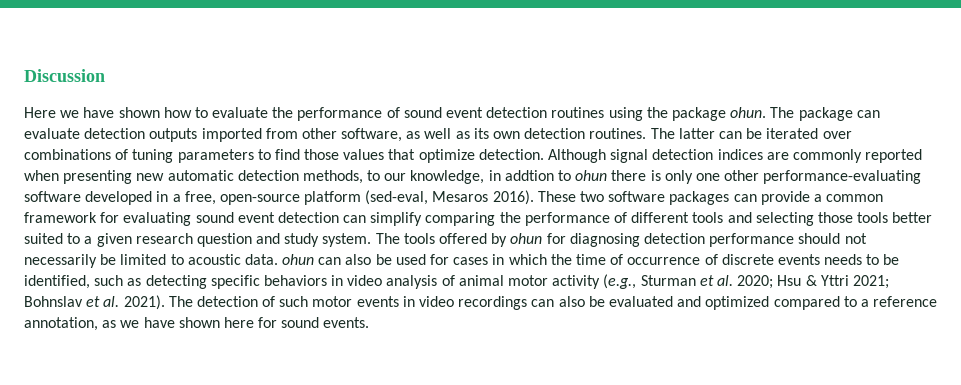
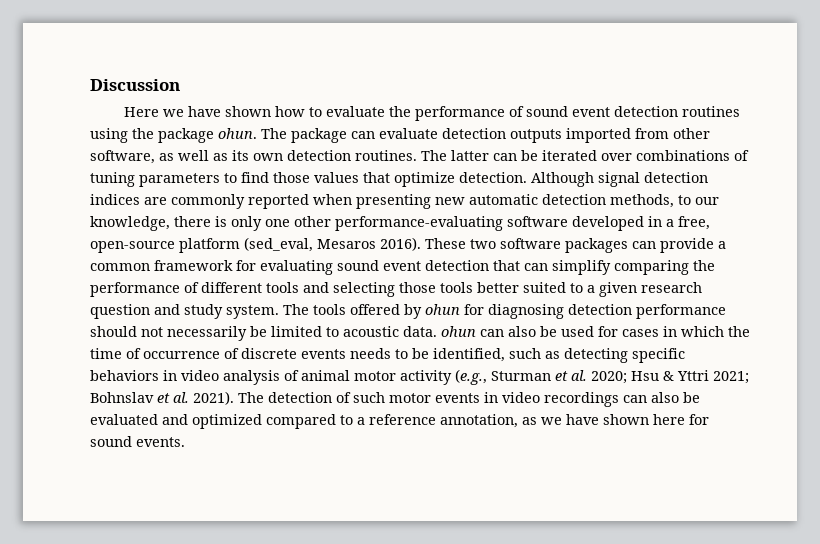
[488,170,608,181] in addtion to ohun -> (170, 223) none
[365,190,429,205] (sed-eval, -> [244,237,313,252] (sed_eval,
(339, 217) none -> [493,260,520,271] that

